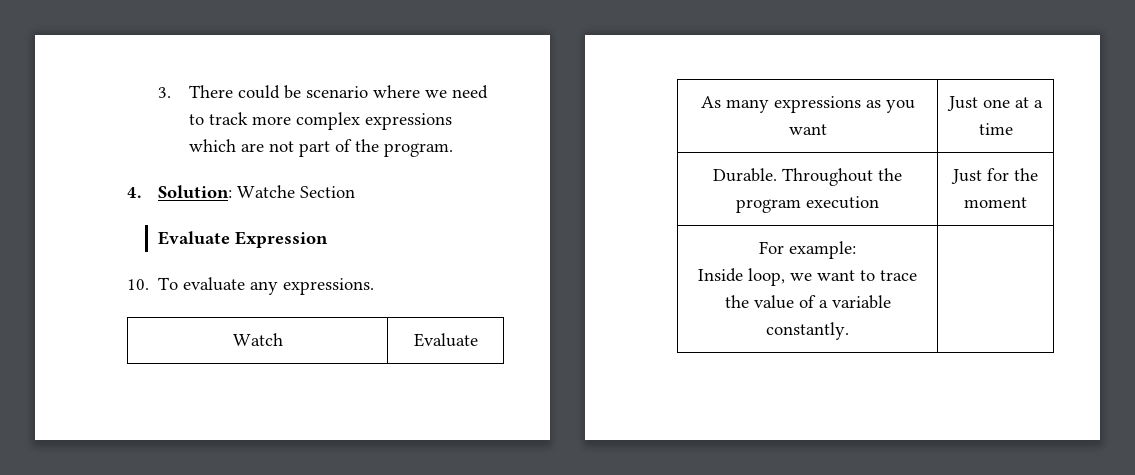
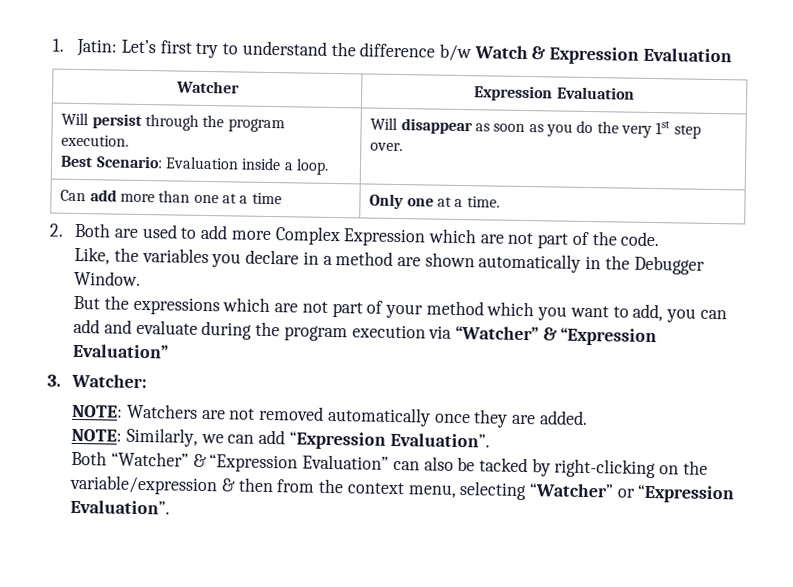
[158,85,489,99] [189,112,361,130] 3. There could be scenario where we need to track more complex -> [52,38,732,65] [175,80,240,94] [474,85,635,102] [61,112,285,133] [61,134,130,147] [60,155,329,175] [370,117,701,139] [370,142,404,152] [60,189,282,205] [369,193,500,210] [49,222,660,249] [74,246,705,275] [74,270,142,286] [73,295,129,310] 1. Jatin: Let’s first try to understand the difference b/w Watch & Expression Evaluation // Watcher | Expression Evaluation // Will persist through the program execution. // Best Scenario: Evaluation inside a loop. | Will disappear as soon as you do the very 1st step over. // Can add more than one at a time | Only one at a time. // 2. Both are used to add more Complex Expression which are not part of the code. // Like, the variables you declare in a method are shown automatically in the Debugger Window. // But the
[355,139,454,157] [127,185,356,199] [158,231,329,248] [127,277,375,295] [232,333,283,346] [413,333,478,347] [700,96,915,113] [788,124,827,135] [947,96,1043,111] [978,123,1013,135] [713,168,902,186] [736,196,879,213] [951,168,1038,184] [964,197,1027,208] [759,241,856,259] [698,268,917,286] [724,295,891,309] [766,322,849,340] the program. // 4. Solution: Watche Section // Evaluate Expression // 10. To evaluate any expressions. // Watch | Evaluate // As many expressions as you want | Just one at a time // Durable. Throughout the program execution | Just for the moment // For example: // Inside loop, we want to trace the value of a variable constantly. | -> [384,300,727,323] [73,318,658,347] [72,343,170,359] [47,373,148,389] [72,403,588,428] [71,427,490,450] [71,450,708,479] [69,474,736,504] [70,499,171,515] your method which you want to add, you can add and evaluate during the program execution via “Watcher” & “Expression Evaluation” // 3. Watcher: // NOTE: Watchers are not removed automatically once they are added. // NOTE: Similarly, we can add “Expression Evaluation”. // Both “Watcher” & “Expression Evaluation” can also be tacked by right-clicking on the variable/expression & then from the context menu, selecting “Watcher” or “Expression Evaluation”.

